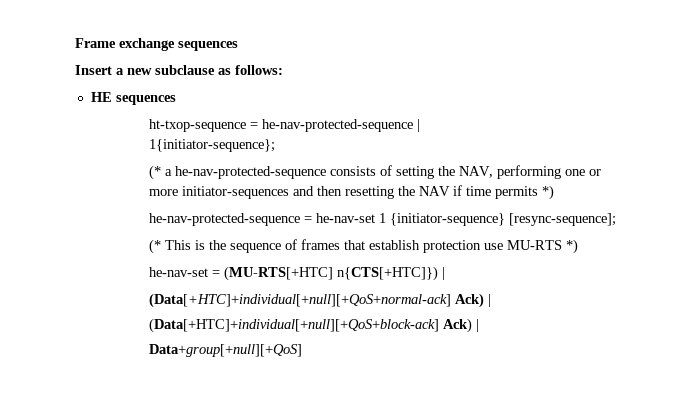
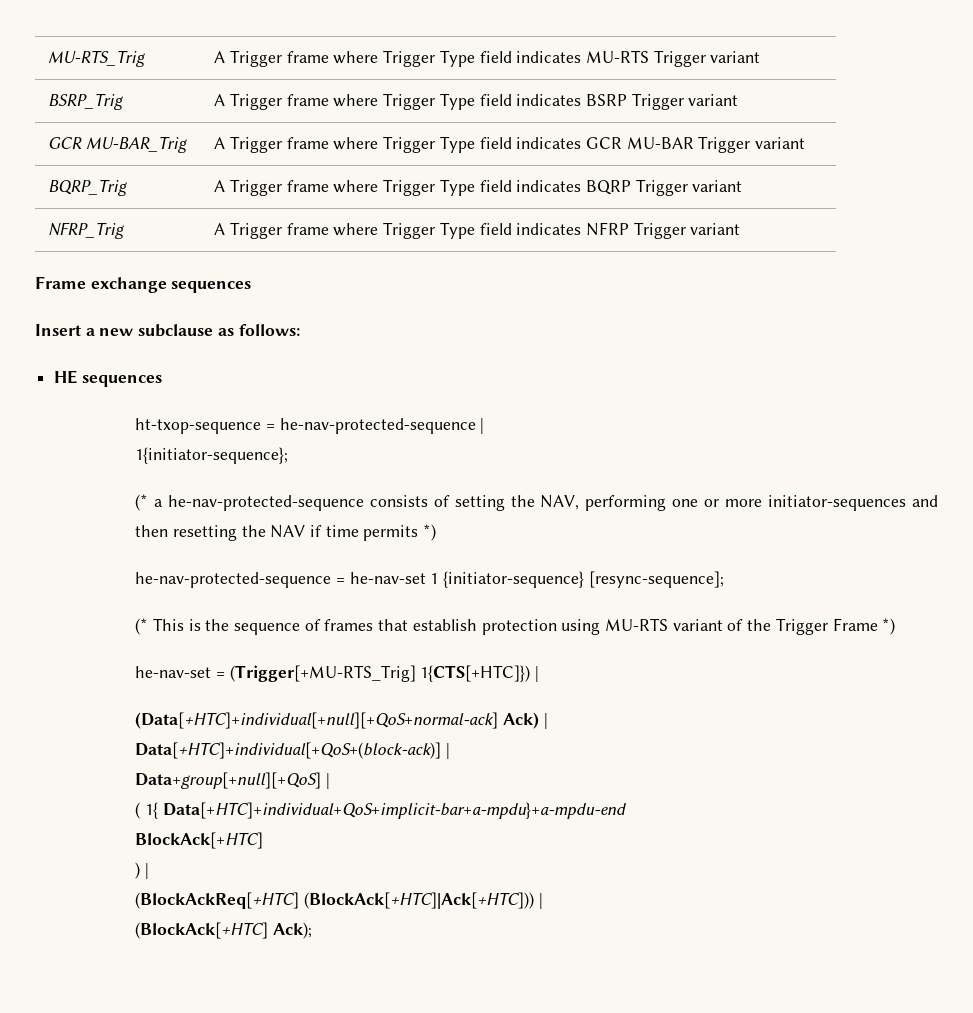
(75, 43) none -> [48,50,146,67] [214,50,761,67] [48,93,124,110] [214,93,739,110] [48,136,187,153] [214,136,806,153] [48,179,128,196] [214,179,743,196] [48,222,125,239] [214,222,741,239] MU-RTS_Trig | A Trigger frame where Trigger Type field indicates MU-RTS Trigger variant // BSRP_Trig | A Trigger frame where Trigger Type field indicates BSRP Trigger variant // GCR MU-BAR_Trig | A Trigger frame where Trigger Type field indicates GCR MU-BAR Trigger variant // BQRP_Trig | A Trigger frame where Trigger Type field indicates BQRP Trigger variant // NFRP_Trig | A Trigger frame where Trigger Type field indicates NFRP Trigger variant //
[484,240,563,250] use MU-RTS -> [561,618,878,635] using MU-RTS variant of the Trigger Frame
[224,266,439,281] (MU-RTS[+HTC] n{CTS[+HTC]}) -> [229,665,531,682] (Trigger[+MU-RTS_Trig] 1{CTS[+HTC]})
[149,318,473,333] (Data[+HTC]+individual[+null][+QoS+block-ack] Ack) -> [135,742,442,759] Data[+HTC]+individual[+QoS+(block-ack)]
(303, 350) none -> [325,773,330,789] [135,802,627,819] [135,832,264,849] [135,862,149,879] [135,892,543,909] [135,922,312,939] | // ( 1{ Data[+HTC]+individual+QoS+implicit-bar+a-mpdu}+a-mpdu-end // BlockAck[+HTC] // ) | // (BlockAckReq[+HTC] (BlockAck[+HTC]|Ack[+HTC])) | // (BlockAck[+HTC] Ack);

